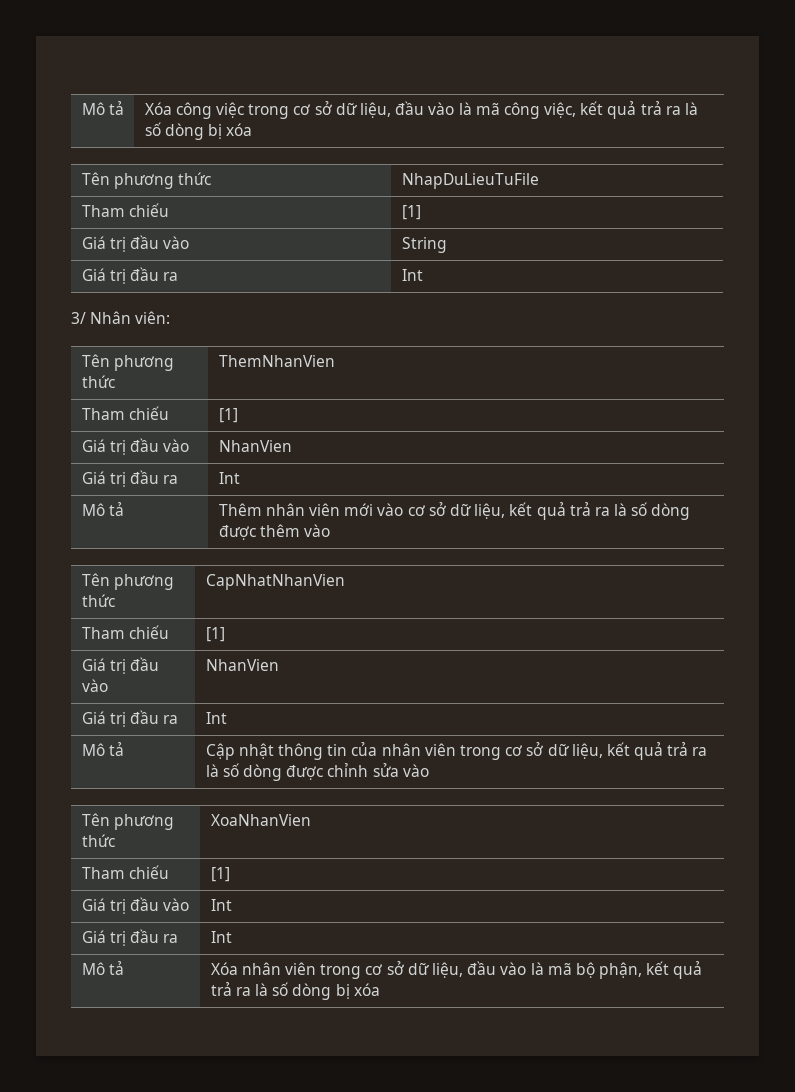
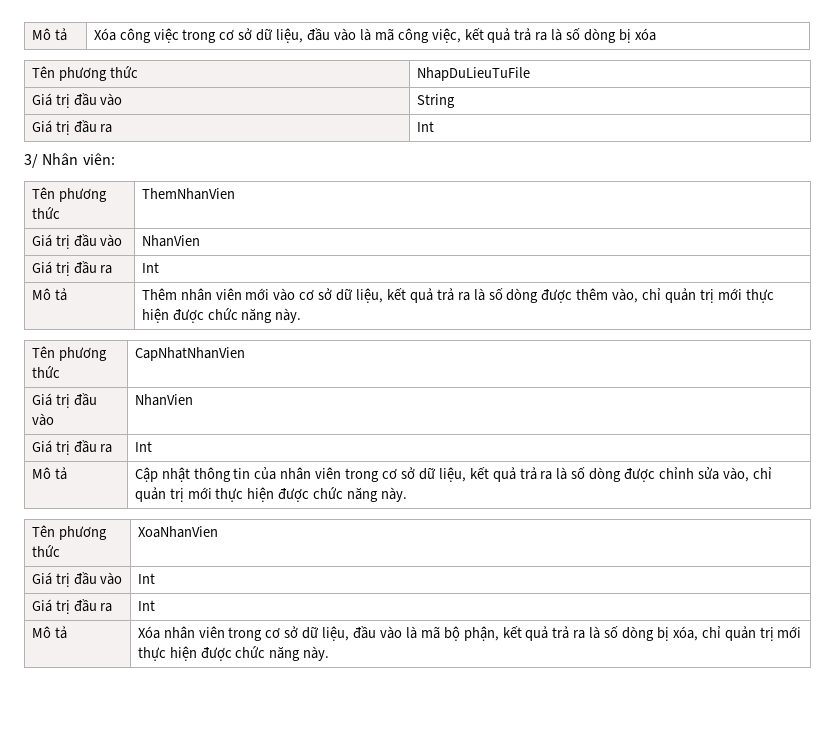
[81,203,169,217] [401,205,421,220] // Tham chiếu | [1] -> (530, 74) none
[81,406,169,420] [218,408,238,423] // Tham chiếu | [1] -> (235, 194) none
[304,524,331,537] vào -> [612,288,774,303] [141,308,302,323] vào, chỉ quản trị mới thực hiện được chức năng này.
[81,625,169,639] [205,627,225,642] // Tham chiếu | [1] -> (245, 354) none
[402,764,429,777] vào -> [722,467,772,482] [134,487,408,502] vào, chỉ quản trị mới thực hiện được chức năng này.
[81,865,169,879] [210,867,230,882] // Tham chiếu | [1] -> (218, 532) none
[353,983,380,996] xóa -> [672,626,802,641] [137,646,330,661] xóa, chỉ quản trị mới thực hiện được chức năng này.

